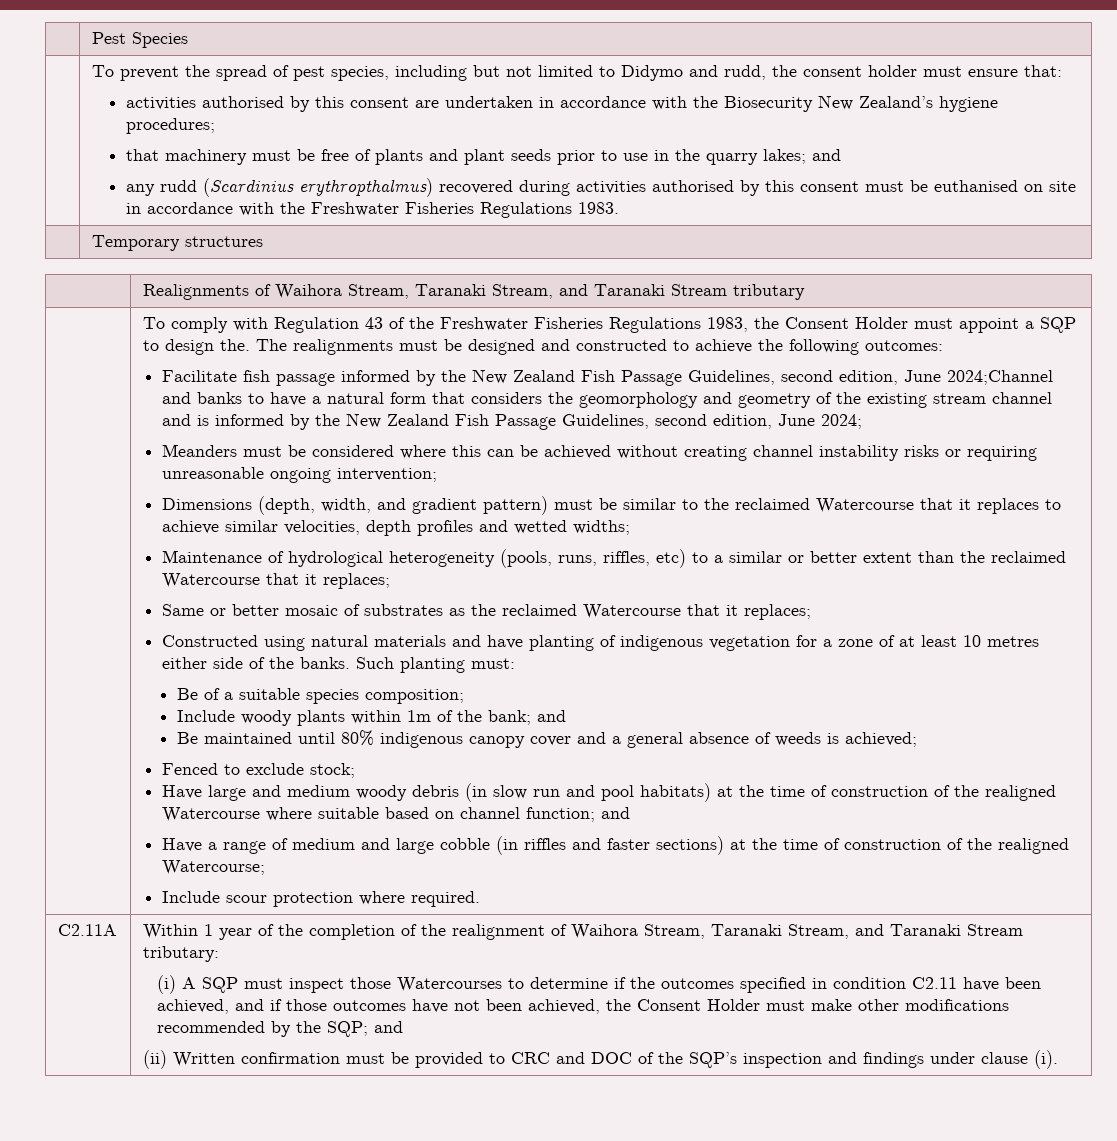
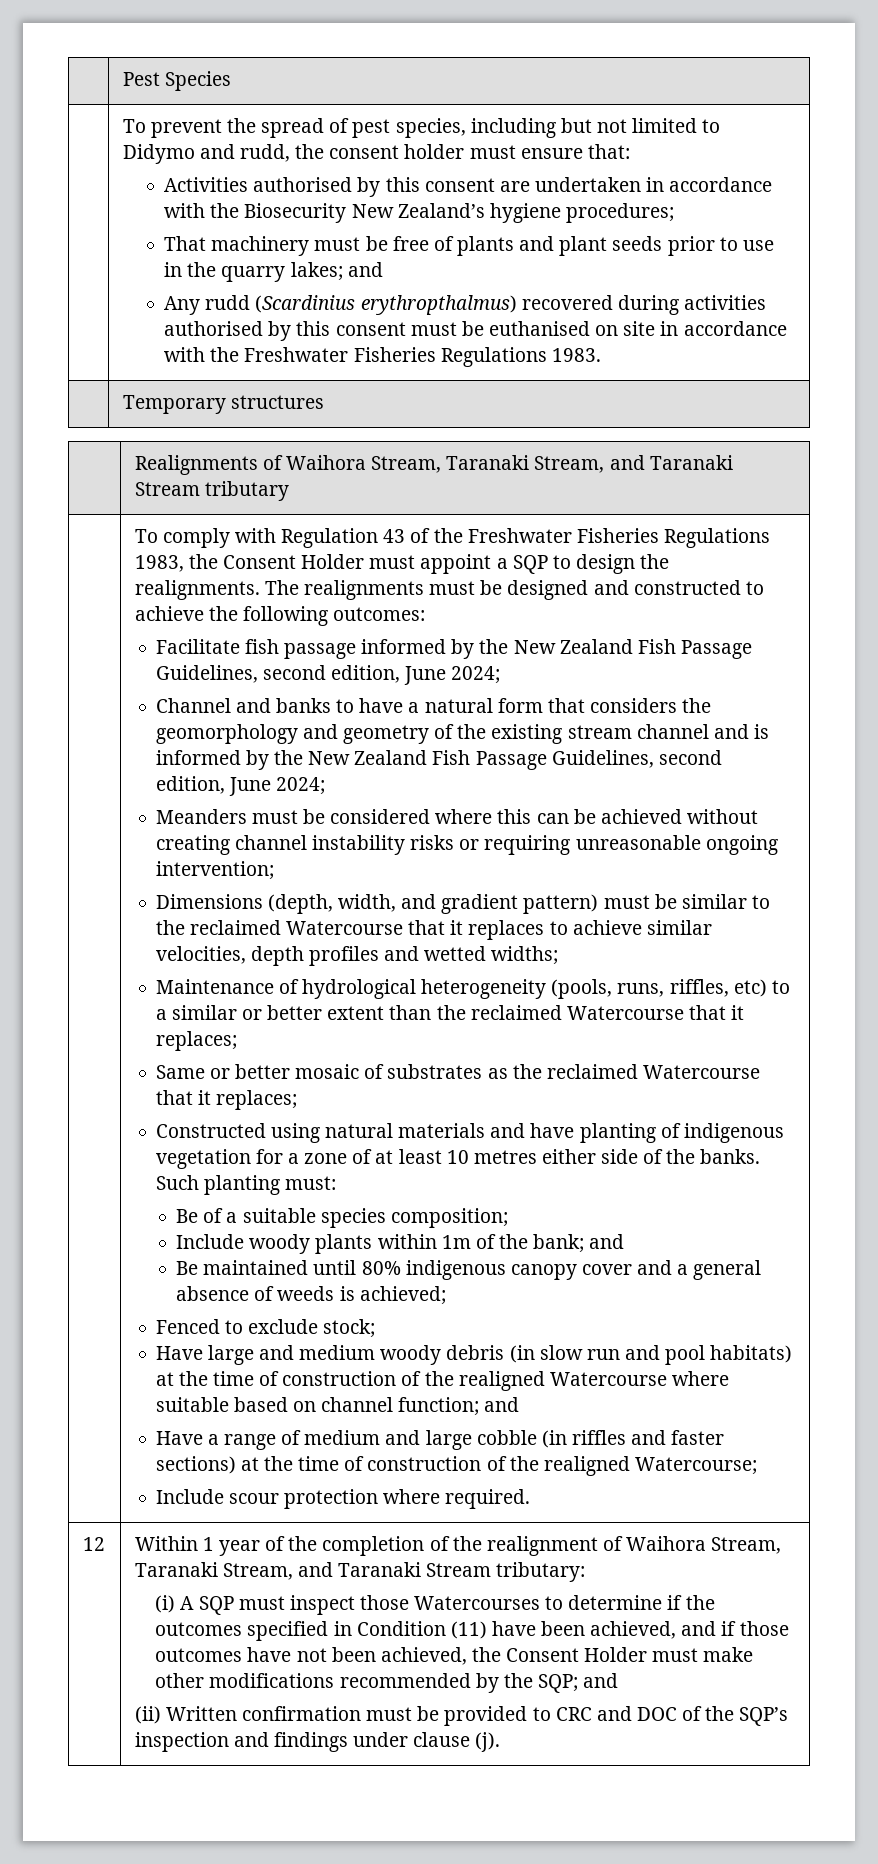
[125,97,196,110] activities -> [164,177,249,192] Activities
[125,149,159,161] that -> [164,236,207,251] That
[125,184,155,196] any -> [164,296,201,315] Any
[219,339,250,351] the. -> [640,554,670,569] [134,580,260,600] the realignments.
[946,370,1053,385] 2024;Channel -> [451,666,501,684] [155,698,231,713] 2024; // Channel
[57,924,117,936] C2.11A -> [82,1537,105,1551] 12
[833,977,958,989] condition C2.11 -> [356,1621,487,1639] Condition (11)
[1033,1050,1058,1069] (i). -> [475,1732,501,1752] (j).

